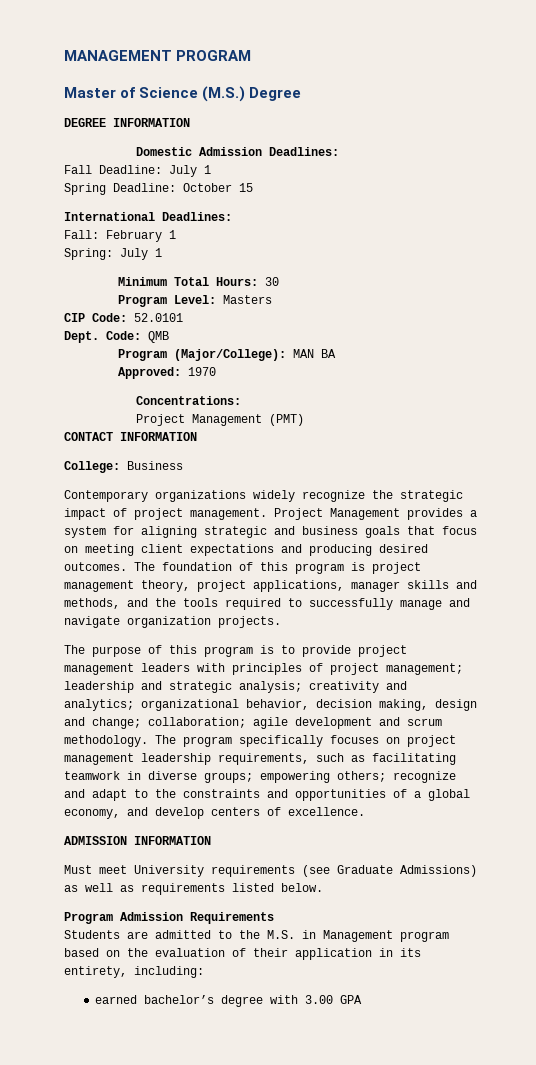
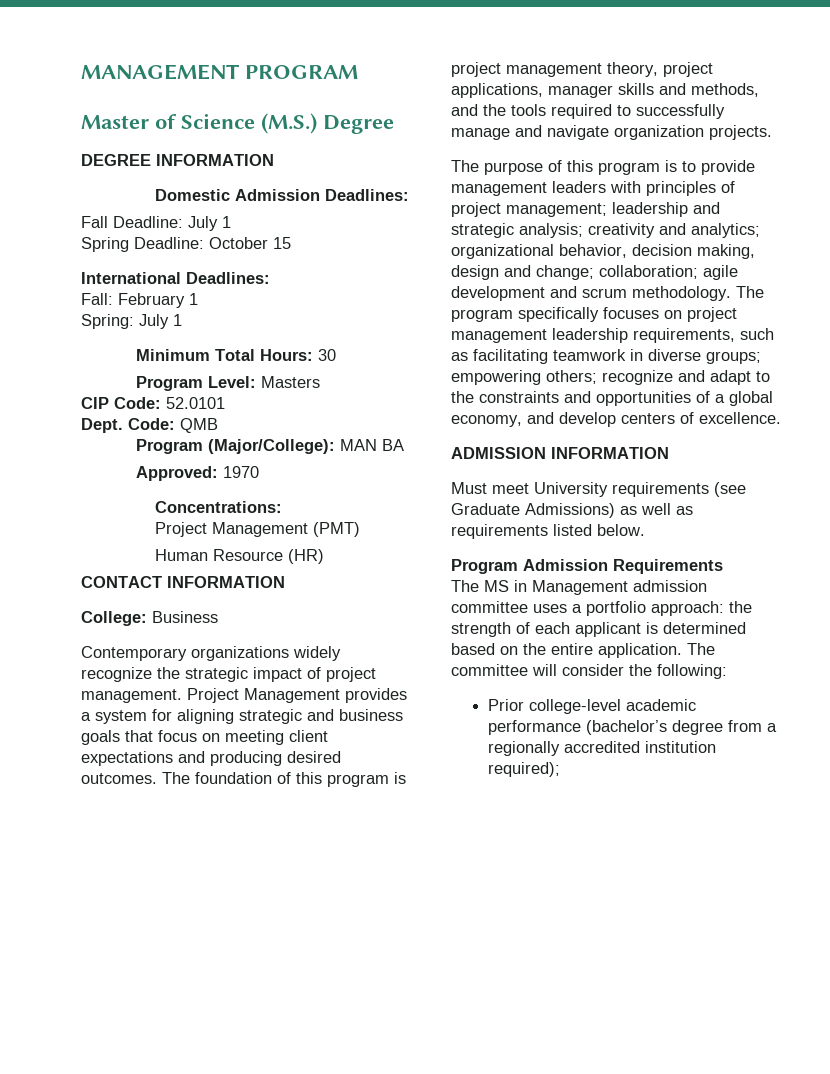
(304, 420) none -> [154,549,324,564] // Human Resource (HR)
[358,645,407,657] project -> (755, 167) none
[64,930,449,942] [64,948,421,960] [64,966,204,978] [95,995,363,1007] Students are admitted to the M.S. in Management program based on the evaluation of their application in its entirety, including: // earned bachelor’s degree with 3.00 GPA -> [451,580,707,595] [451,601,752,616] [451,622,746,637] [451,643,715,658] [451,664,727,679] [487,699,696,714] [487,720,777,735] [487,741,716,756] [487,762,560,777] The MS in Management admission committee uses a portfolio approach: the strength of each applicant is determined based on the entire application. The committee will consider the following: // Prior college-level academic performance (bachelor’s degree from a regionally accredited institution required);

